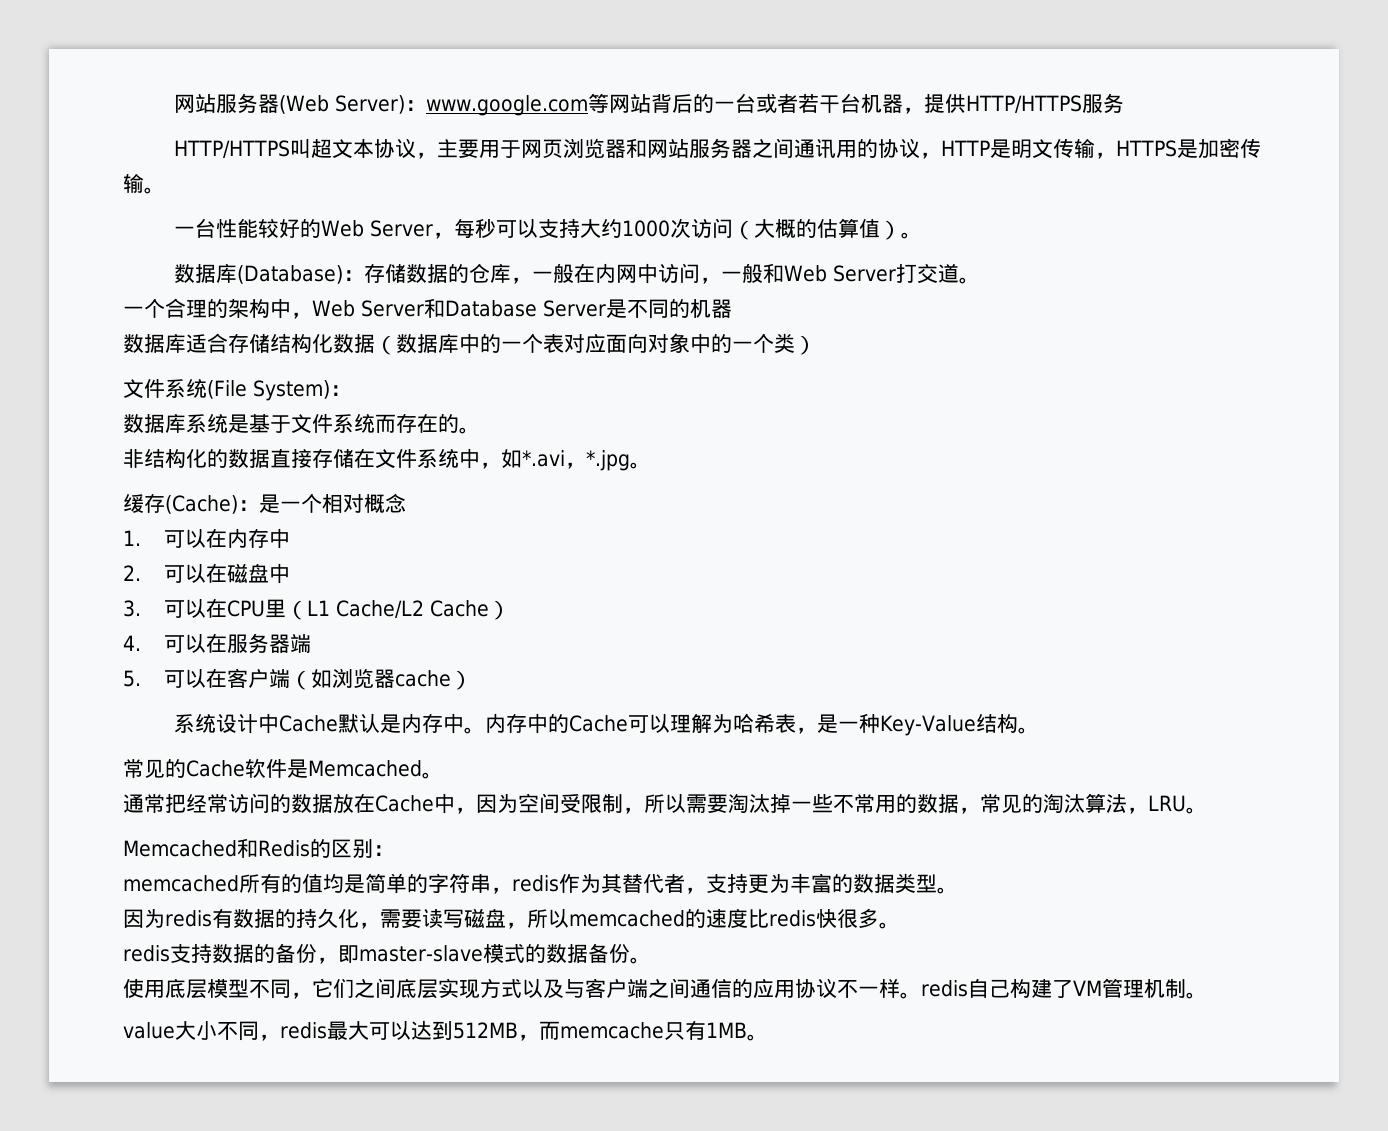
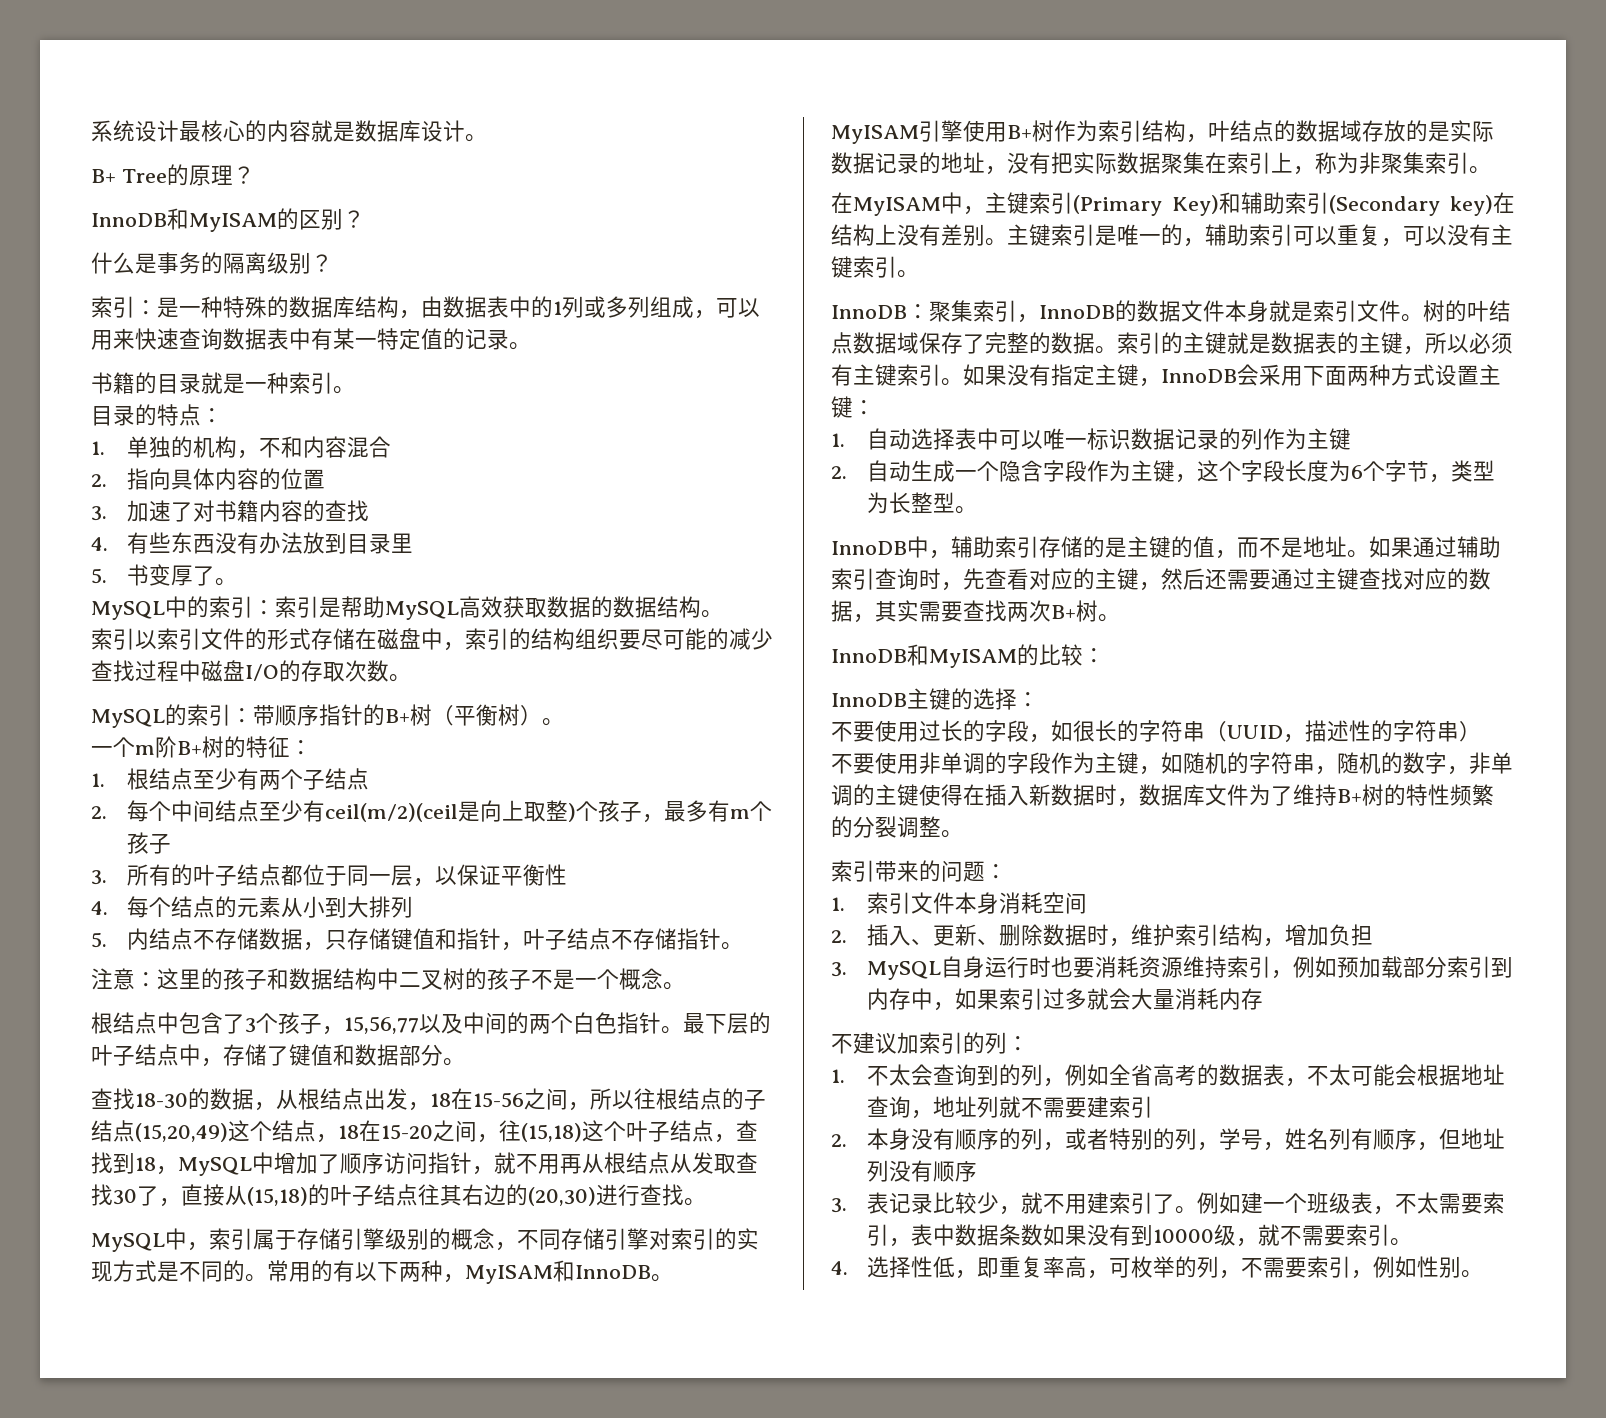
[173,93,1124,116] [173,138,1261,159] [123,173,165,194] [173,218,922,240] [173,263,980,284] [123,298,732,319] [123,333,816,355] [123,379,351,401] [123,413,480,434] [123,448,651,471] [123,493,406,514] [123,528,290,549] [123,563,290,584] [123,598,510,620] [123,633,311,653] [123,668,472,690] [173,713,1039,736] [123,758,443,779] [123,793,1207,814] [123,838,394,858] [123,873,958,894] [123,908,900,929] [123,943,651,964] [123,978,1207,999] [123,1020,747,1041] 网站服务器(Web Server)：www.google.com等网站背后的一台或者若干台机器，提供HTTP/HTTPS服务 // HTTP/HTTPS叫超文本协议，主要用于网页浏览器和网站服务器之间通讯用的协议，HTTP是明文传输，HTTPS是加密传输。 // 一台性能较好的Web Server，每秒可以支持大约1000次访问（大概的估算值）。 // 数据库(Database)：存储数据的仓库，一般在内网中访问，一般和Web Server打交道。 // 一个合理的架构中，Web Server和Database Server是不同的机器 // 数据库适合存储结构化数据（数据库中的一个表对应面向对象中的一个类） // 文件系统(File System)： // 数据库系统是基于文件系统而存在的。 // 非结构化的数据直接存储在文件系统中，如*.avi，*.jpg。 // 缓存(Cache)：是一个相对概念 // 1.可以在内存中 // 2.可以在磁盘中 // 3.可以在CPU里（L1 Cache/L2 Cache） // 4.可以在服务器端 // 5.可以在客户端（如浏览器cache） // 系统设计中Cache默认是内存中。内存中的Cache可以理解为哈希表，是一种Key-Value结构。 // 常见的Cache软件是Memcached。 // 通常把经常访问的数据放在Cache中，因为空间受限制，所以需要淘汰掉一些不常用的数据，常见的淘汰算法，LRU。 // Memcached和Redis的区别： // memcached所有的值均是简单的字符串，redis作为其替代者，支持更为丰富的数据类型。 // 因为redis有数据的持久化，需要读写磁盘，所以memcached的速度比redis快很多。 // redis支持数据的备份，即master-slave模式的数据备份。 // 使用底层模型不同，它们之间底层实现方式以及与客户端之间通信的应用协议不一样。redis自己构建了VM管理机制。 // value大小不同，redis最大可以达到512MB，而memcache只有1MB -> [91,120,487,142] [91,164,255,186] [91,208,365,232] [91,252,333,274] [91,296,760,319] [91,328,531,350] [91,372,355,394] [91,404,223,426] [91,436,391,459] [91,468,325,490] [91,500,369,522] [91,532,413,554] [91,564,237,586] [91,596,723,620] [91,628,773,651] [91,660,411,682] [91,704,564,728] [91,736,312,758] [91,768,369,790] [91,800,772,823] [126,832,171,854] [91,864,567,887] [91,896,413,918] [91,928,743,951] [91,968,685,990] [91,1012,771,1035] [91,1044,465,1067] [91,1088,766,1111] [91,1120,758,1143] [91,1152,758,1176] [91,1184,706,1207] [91,1228,759,1252] [91,1260,673,1284] [831,120,1494,144] [831,152,1491,175] [831,192,1515,216] [831,224,1513,247] [831,256,919,278] [831,300,1511,323] [831,332,1513,355] [831,364,1501,387] [831,396,875,418] [831,428,1351,450] [831,460,1495,483] [866,492,977,514] [831,536,1501,559] [831,568,1491,591] [831,600,1120,623] [831,644,1105,668] [831,688,1039,710] [831,720,1481,743] [831,752,1513,775] [831,784,1494,807] [831,816,963,838] [831,860,1007,882] [831,892,1087,914] [831,924,1373,947] [831,956,1513,980] [866,988,1263,1011] [831,1032,1029,1054] [831,1064,1505,1087] [866,1096,1153,1119] [831,1128,1505,1151] [866,1160,977,1182] [831,1192,1505,1215] [866,1224,1412,1247] [831,1256,1461,1279] 系统设计最核心的内容就是数据库设计。 // B+ Tree的原理？ // InnoDB和MyISAM的区别？ // 什么是事务的隔离级别？ // 索引：是一种特殊的数据库结构，由数据表中的1列或多列组成，可以用来快速查询数据表中有某一特定值的记录。 // 书籍的目录就是一种索引。 // 目录的特点： // 1.单独的机构，不和内容混合 // 2.指向具体内容的位置 // 3.加速了对书籍内容的查找 // 4.有些东西没有办法放到目录里 // 5.书变厚了。 // MySQL中的索引：索引是帮助MySQL高效获取数据的数据结构。 // 索引以索引文件的形式存储在磁盘中，索引的结构组织要尽可能的减少查找过程中磁盘I/O的存取次数。 // MySQL的索引：带顺序指针的B+树（平衡树）。 // 一个m阶B+树的特征： // 1.根结点至少有两个子结点 // 2.每个中间结点至少有ceil(m/2)(ceil是向上取整)个孩子，最多有m个孩子 // 3.所有的叶子结点都位于同一层，以保证平衡性 // 4.每个结点的元素从小到大排列 // 5.内结点不存储数据，只存储键值和指针，叶子结点不存储指针。 // 注意：这里的孩子和数据结构中二叉树的孩子不是一个概念。 // 根结点中包含了3个孩子，15,56,77以及中间的两个白色指针。最下层的叶子结点中，存储了键值和数据部分。 // 查找18-30的数据，从根结点出发，18在15-56之间，所以往根结点的子结点(15,20,49)这个结点，18在15-20之间，往(15,18)这个叶子结点，查找到18，MySQL中增加了顺序访问指针，就不用再从根结点从发取查找30了，直接从(15,18)的叶子结点往其右边的(20,30)进行查找。 // MySQL中，索引属于存储引擎级别的概念，不同存储引擎对索引的实现方式是不同的。常用的有以下两种，MyISAM和InnoDB。 // MyISAM引擎使用B+树作为索引结构，叶结点的数据域存放的是实际数据记录的地址，没有把实际数据聚集在索引上，称为非聚集索引。 // 在MyISAM中，主键索引(Primary Key)和辅助索引(Secondary key)在结构上没有差别。主键索引是唯一的，辅助索引可以重复，可以没有主键索引。 // InnoDB：聚集索引，InnoDB的数据文件本身就是索引文件。树的叶结点数据域保存了完整的数据。索引的主键就是数据表的主键，所以必须有主键索引。如果没有指定主键，InnoDB会采用下面两种方式设置主键： // 1.自动选择表中可以唯一标识数据记录的列作为主键 // 2.自动生成一个隐含字段作为主键，这个字段长度为6个字节，类型为长整型。 // InnoDB中，辅助索引存储的是主键的值，而不是地址。如果通过辅助索引查询时，先查看对应的主键，然后还需要通过主键查找对应的数据，其实需要查找两次B+树。 // InnoDB和MyISAM的比较： // InnoDB主键的选择： // 不要使用过长的字段，如很长的字符串（UUID，描述性的字符串） // 不要使用非单调的字段作为主键，如随机的字符串，随机的数字，非单调的主键使得在插入新数据时，数据库文件为了维持B+树的特性频繁的分裂调整。 // 索引带来的问题： // 1.索引文件本身消耗空间 // 2.插入、更新、删除数据时，维护索引结构，增加负担 // 3. MySQL自身运行时也要消耗资源维持索引，例如预加载部分索引到内存中，如果索引过多就会大量消耗内存 // 不建议加索引的列： // 1.不太会查询到的列，例如全省高考的数据表，不太可能会根据地址查询，地址列就不需要建索引 // 2.本身没有顺序的列，或者特别的列，学号，姓名列有顺序，但地址列没有顺序 // 3.表记录比较少，就不用建索引了。例如建一个班级表，不太需要索引，表中数据条数如果没有到10000级，就不需要索引。 // 4.选择性低，即重复率高，可枚举的列，不需要索引，例如性别

